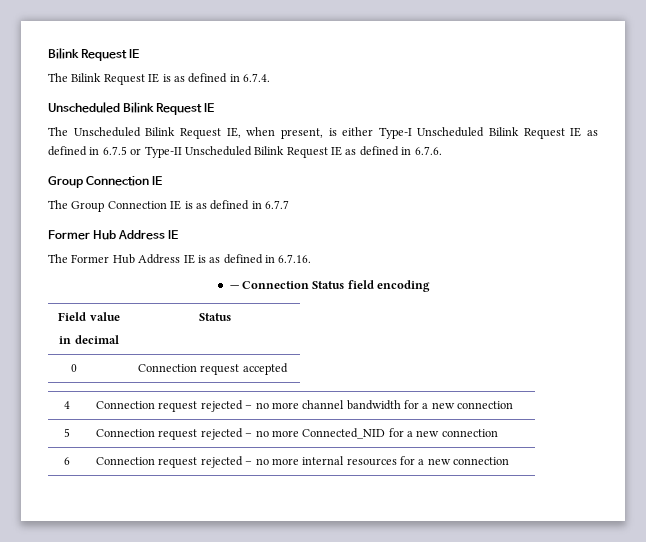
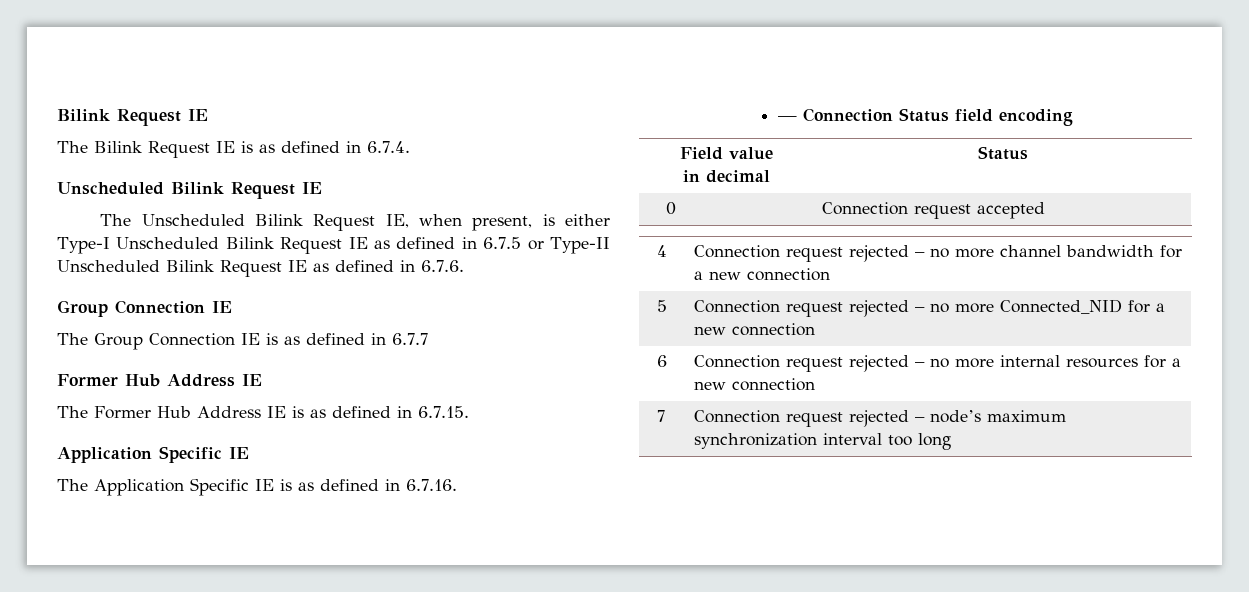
(275, 259) none -> [418,406,469,418] [57,446,249,463] [57,478,400,496] 6.7.15. // Application Specific IE // The Application Specific IE is as defined in
(510, 461) none -> [656,410,665,422] [693,410,1066,427] [693,433,951,450] // 7 | Connection request rejected – node’s maximum synchronization interval too long

